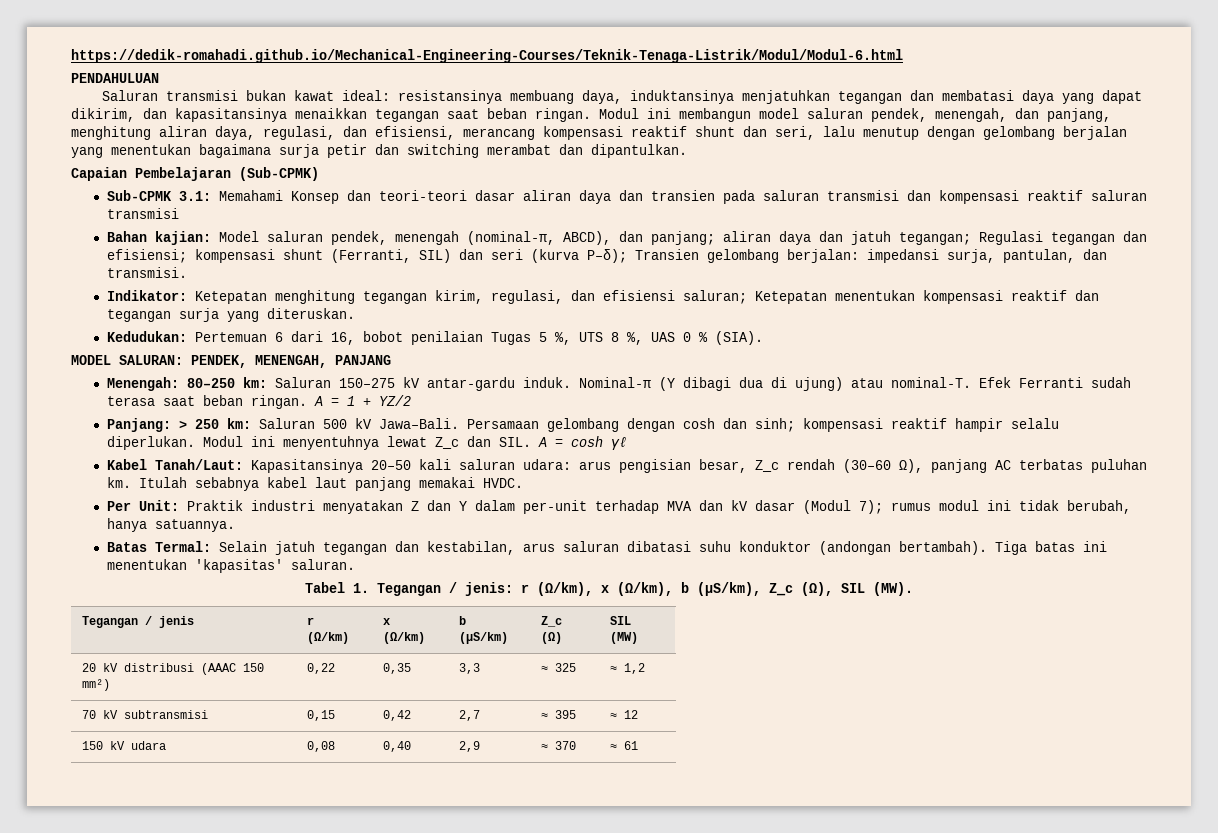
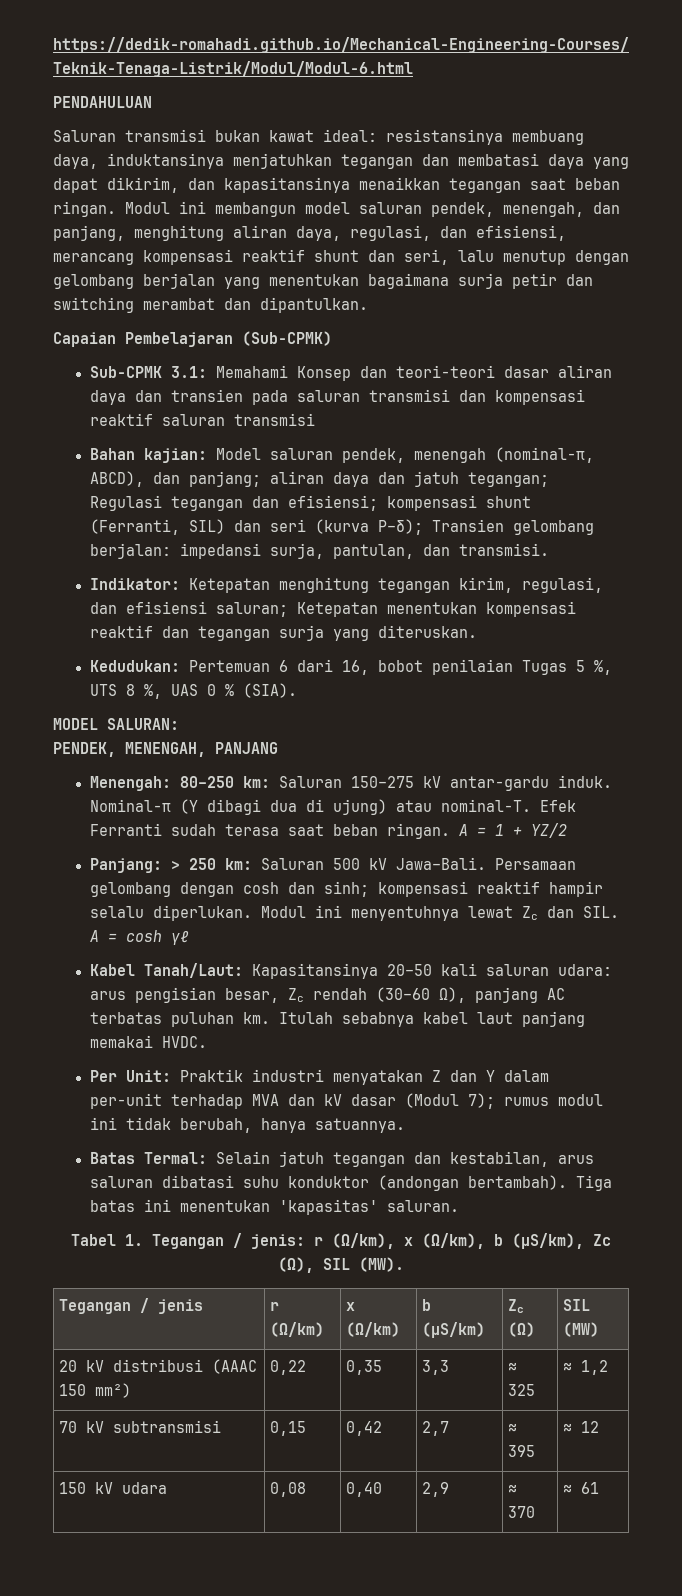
(183, 360) none -> (179, 724) //
[434,437,459,449] Z_c -> [521,906,538,920] Zc
[754,460,779,472] Z_c -> [287,988,304,1002] Zc
[769,583,793,596] Z_c -> [593,1234,611,1246] Zc
[540,616,562,627] Z_c -> [508,1299,525,1313] Zc

